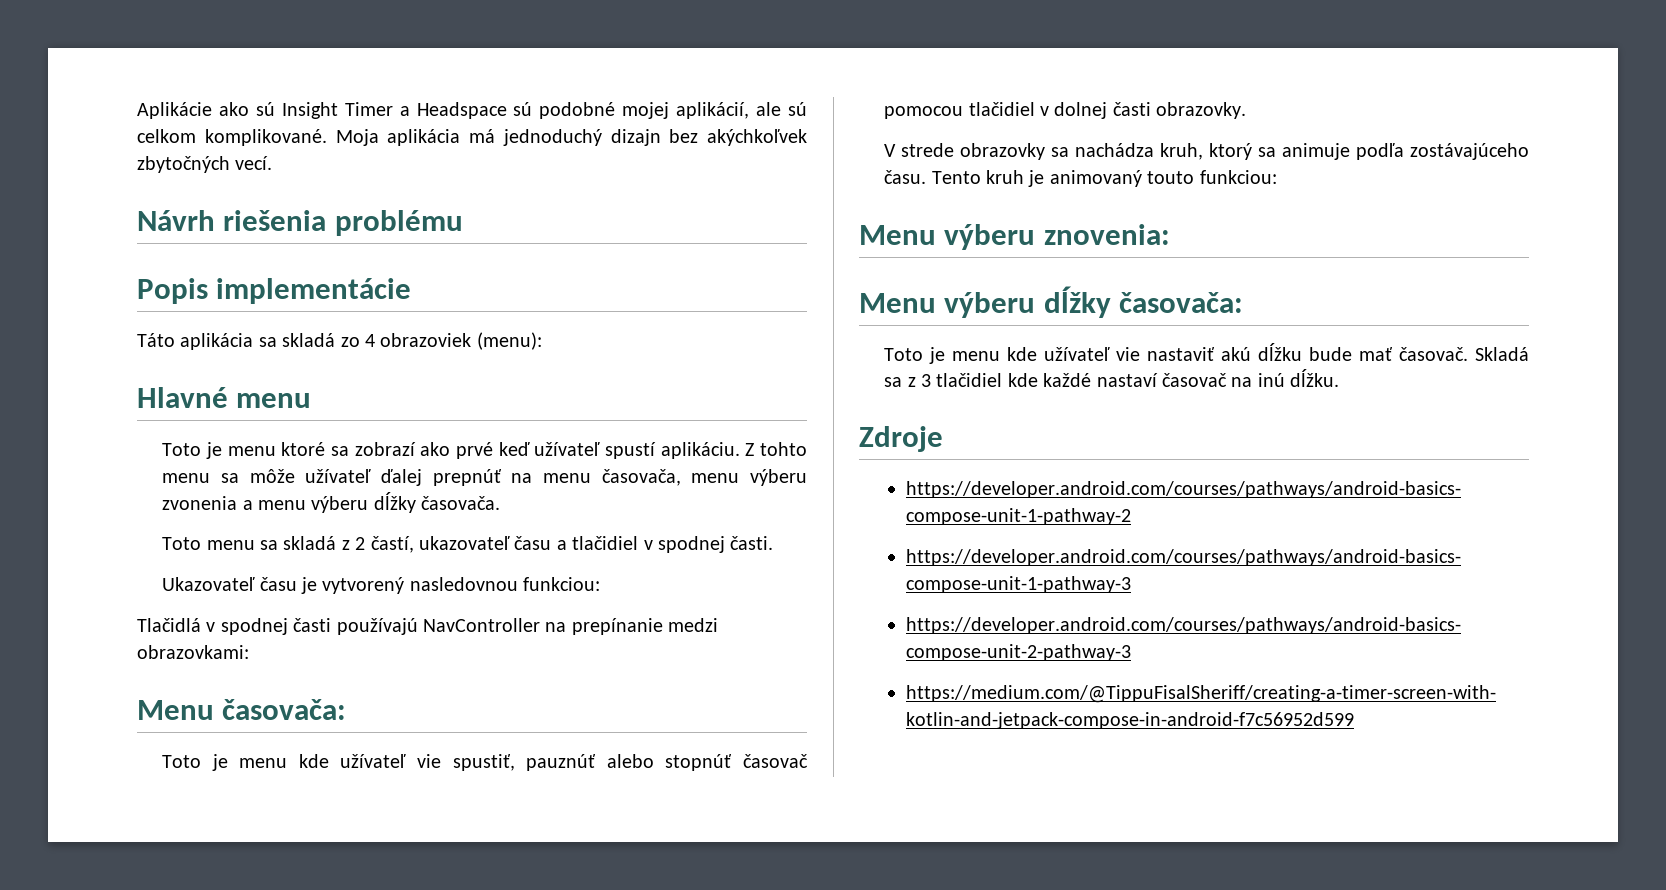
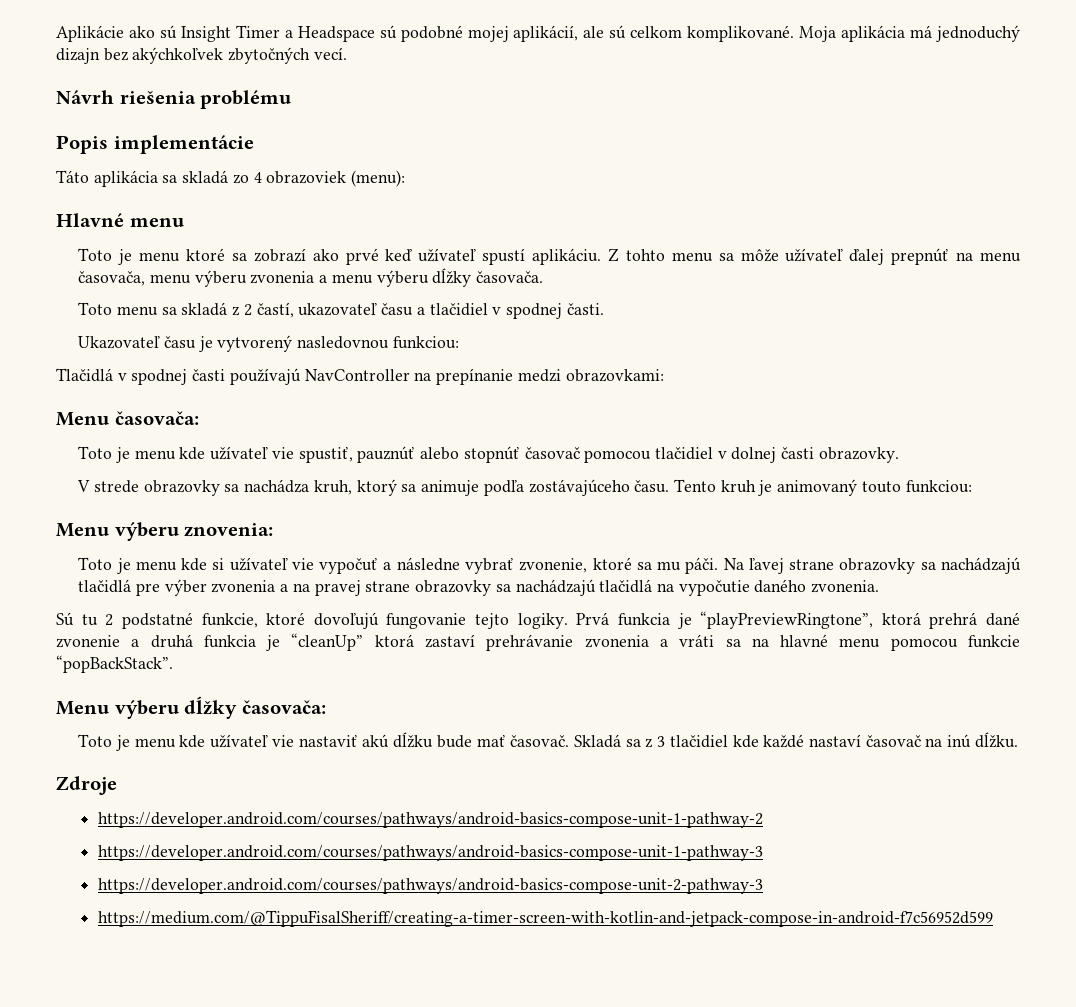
(1170, 234) none -> [78,557,1022,574] [78,579,880,596] [56,611,1020,629] [56,633,1020,651] [56,655,173,673] // Toto je menu kde si užívateľ vie vypočuť a následne vybrať zvonenie, ktoré sa mu páči. Na ľavej strane obrazovky sa nachádzajú tlačidlá pre výber zvonenia a na pravej strane obrazovky sa nachádzajú tlačidlá na vypočutie daného zvonenia. // Sú tu 2 podstatné funkcie, ktoré dovoľujú fungovanie tejto logiky. Prvá funkcia je “playPreviewRingtone”, ktorá prehrá dané zvonenie a druhá funkcia je “cleanUp” ktorá zastaví prehrávanie zvonenia a vráti sa na hlavné menu pomocou funkcie “popBackStack”.

